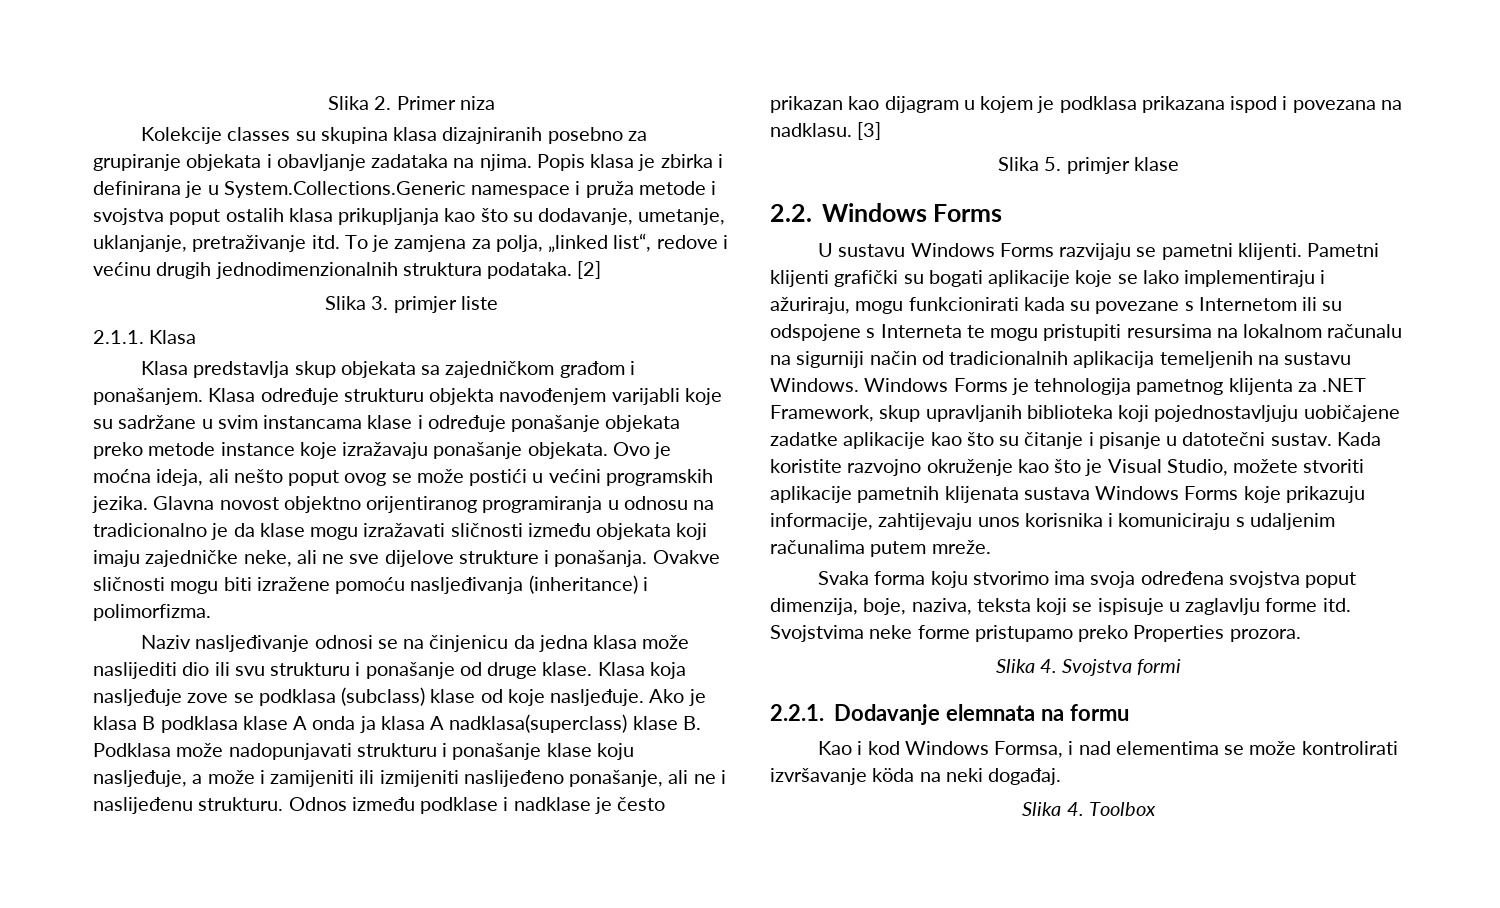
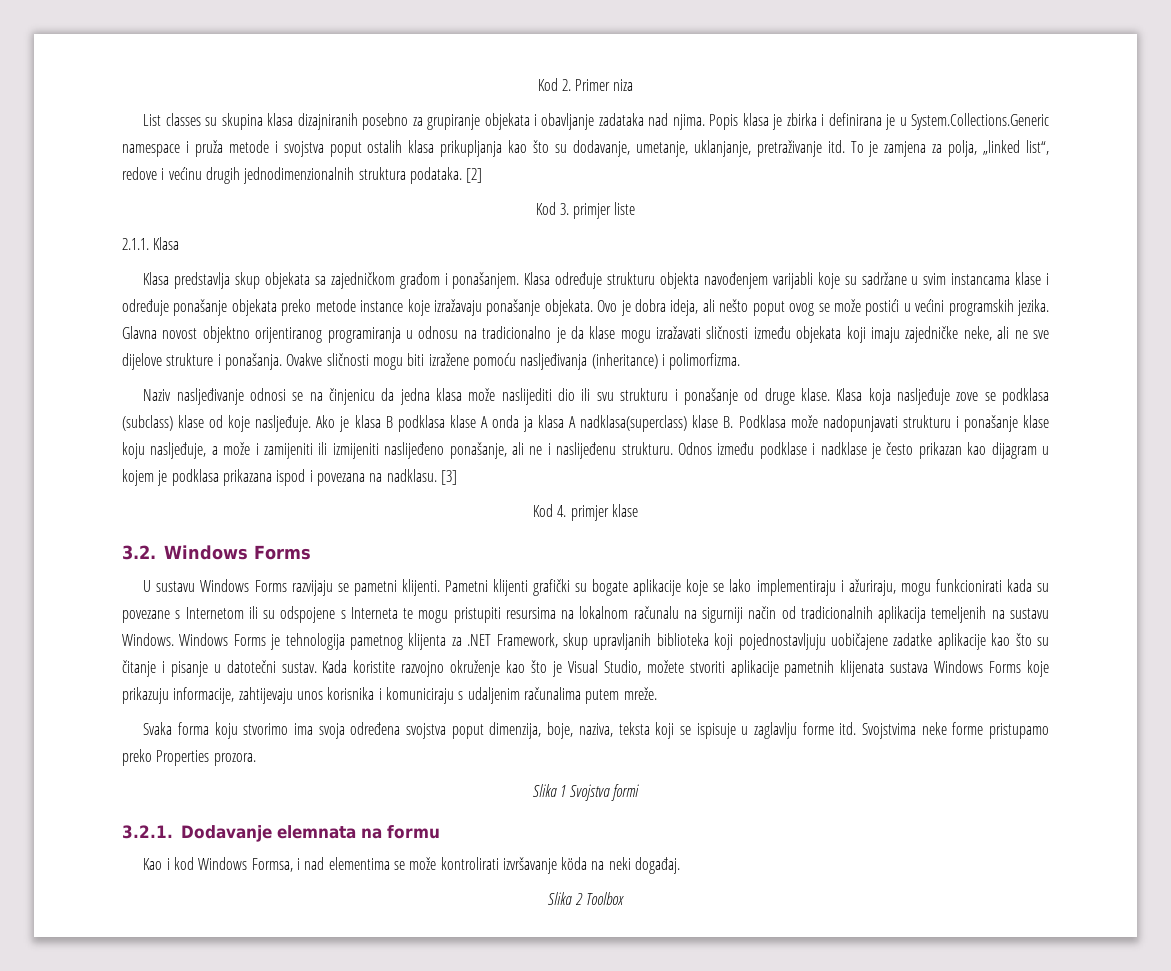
[328,96,370,110] Slika -> [537,78,558,91] Kod
[141,127,223,144] Kolekcije -> [143,114,162,126] List
[453,158,475,168] na -> [648,113,669,126] nad
[325,296,367,310] Slika -> [535,202,556,215] Kod
[93,469,151,483] moćna -> [635,299,667,312] dobra
[998,157,1062,171] Slika 5. -> [533,504,567,517] Kod 4.
[770,204,812,222] 2.2. -> [122,545,156,560] 3.2.
[928,270,983,287] bogati -> [592,579,629,596] bogate
[1039,659,1057,673] 4. -> [559,785,566,797] 1
[770,704,824,721] 2.2.1. -> [122,825,173,839] 3.2.1.
[1066,802,1084,816] 4. -> [574,893,583,905] 2

